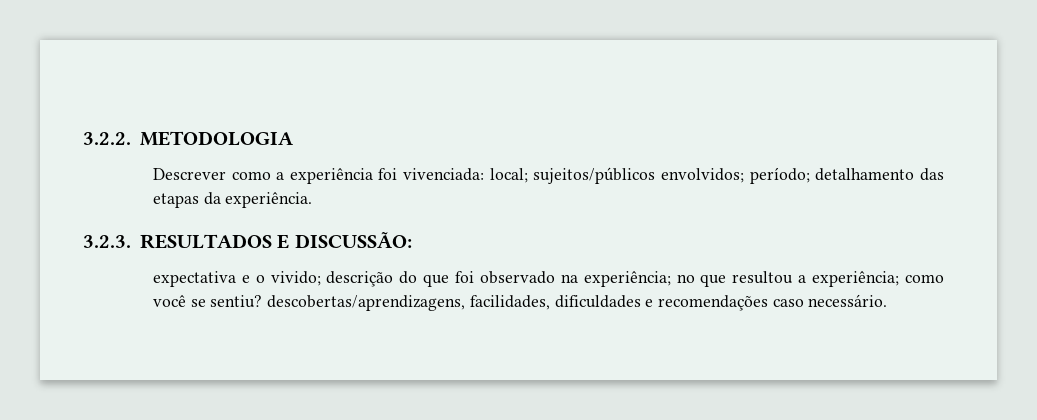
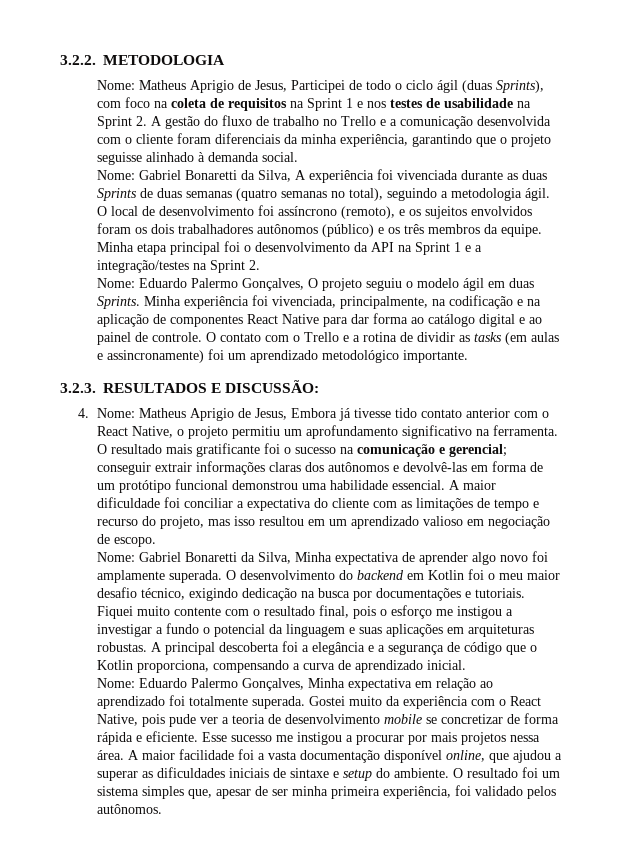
[152,167,945,184] [152,192,313,208] [83,232,412,249] [152,271,944,287] [152,294,888,311] Descrever como a experiência foi vivenciada: local; sujeitos/públicos envolvidos; período; detalhamento das etapas da experiência. // 3.2.3. RESULTADOS E DISCUSSÃO: // expectativa e o vivido; descrição do que foi observado na experiência; no que resultou a experiência; como você se sentiu? descobertas/aprendizagens, facilidades, dificuldades e recomendações caso necessário. -> [96,80,544,93] [96,97,531,111] [96,115,551,129] [96,133,551,147] [96,152,298,165] [96,169,547,183] [96,188,550,201] [96,205,532,219] [96,223,542,237] [96,241,482,255] [96,260,260,273] [96,278,534,291] [96,295,541,309] [96,313,542,327] [96,332,559,345] [96,349,468,363] [60,380,320,393] [78,408,549,421] [96,425,558,439] [96,443,507,457] [96,461,543,475] [96,479,496,493] [96,497,539,511] [96,516,550,529] [96,534,156,547] [96,551,548,565] [96,569,560,583] [96,587,525,601] [96,605,513,619] [96,623,534,637] [96,641,537,655] [96,660,466,673] [96,678,493,691] [96,695,541,709] [96,713,559,727] [96,731,540,745] [96,749,562,763] [96,767,560,781] [96,785,556,799] [96,804,162,814] Nome: Matheus Aprigio de Jesus, Participei de todo o ciclo ágil (duas Sprints), com foco na coleta de requisitos na Sprint 1 e nos testes de usabilidade na Sprint 2. A gestão do fluxo de trabalho no Trello e a comunicação desenvolvida com o cliente foram diferenciais da minha experiência, garantindo que o projeto seguisse alinhado à demanda social. // Nome: Gabriel Bonaretti da Silva, A experiência foi vivenciada durante as duas Sprints de duas semanas (quatro semanas no total), seguindo a metodologia ágil. O local de desenvolvimento foi assíncrono (remoto), e os sujeitos envolvidos foram os dois trabalhadores autônomos (público) e os três membros da equipe. Minha etapa principal foi o desenvolvimento da API na Sprint 1 e a integração/testes na Sprint 2. // Nome: Eduardo Palermo Gonçalves, O projeto seguiu o modelo ágil em duas Sprints. Minha experiência foi vivenciada, principalmente, na codificação e na aplicação de componentes React Native para dar forma ao catálogo digital e ao painel de controle. O contato com o Trello e a rotina de dividir as tasks (em aulas e assincronamente) foi um aprendizado metodológico importante. // 3.2.3. RESULTADOS E DISCUSSÃO: // 4. Nome: Matheus Aprigio de Jesus, Embora já tivesse tido contato anterior com o React Native, o projeto permitiu um aprofundamento significativo na ferramenta. O resultado mais gratificante foi o sucesso na comunicação e gerencial; conseguir extrair informações claras dos autônomos e devolvê-las em forma de um protótipo funcional demonstrou uma habilidade essencial. A maior dificuldade foi conciliar a expectativa do cliente com as limitações de tempo e recurso do projeto, mas isso resultou em um aprendizado valioso em negociação de escopo. // Nome: Gabriel Bonaretti da Silva, Minha expectativa de aprender algo novo foi amplamente superada. O desenvolvimento do backend em Kotlin foi o meu maior desafio técnico, exigindo dedicação na busca por documentações e tutoriais. Fiquei muito contente com o resultado final, pois o esforço me instigou a investigar a fundo o potencial da linguagem e suas aplicações em arquiteturas robustas. A principal descoberta foi a elegância e a segurança de código que o Kotlin proporciona, compensando a curva de aprendizado inicial. // Nome: Eduardo Palermo Gonçalves, Minha expectativa em relação ao aprendizado foi totalmente superada. Gostei muito da experiência com o React Native, pois pude ver a teoria de desenvolvimento mobile se concretizar de forma rápida e eficiente. Esse sucesso me instigou a procurar por mais projetos nessa área. A maior facilidade foi a vasta documentação disponível online, que ajudou a superar as dificuldades iniciais de sintaxe e setup do ambiente. O resultado foi um sistema simples que, apesar de ser minha primeira experiência, foi validado pelos autônomos.

